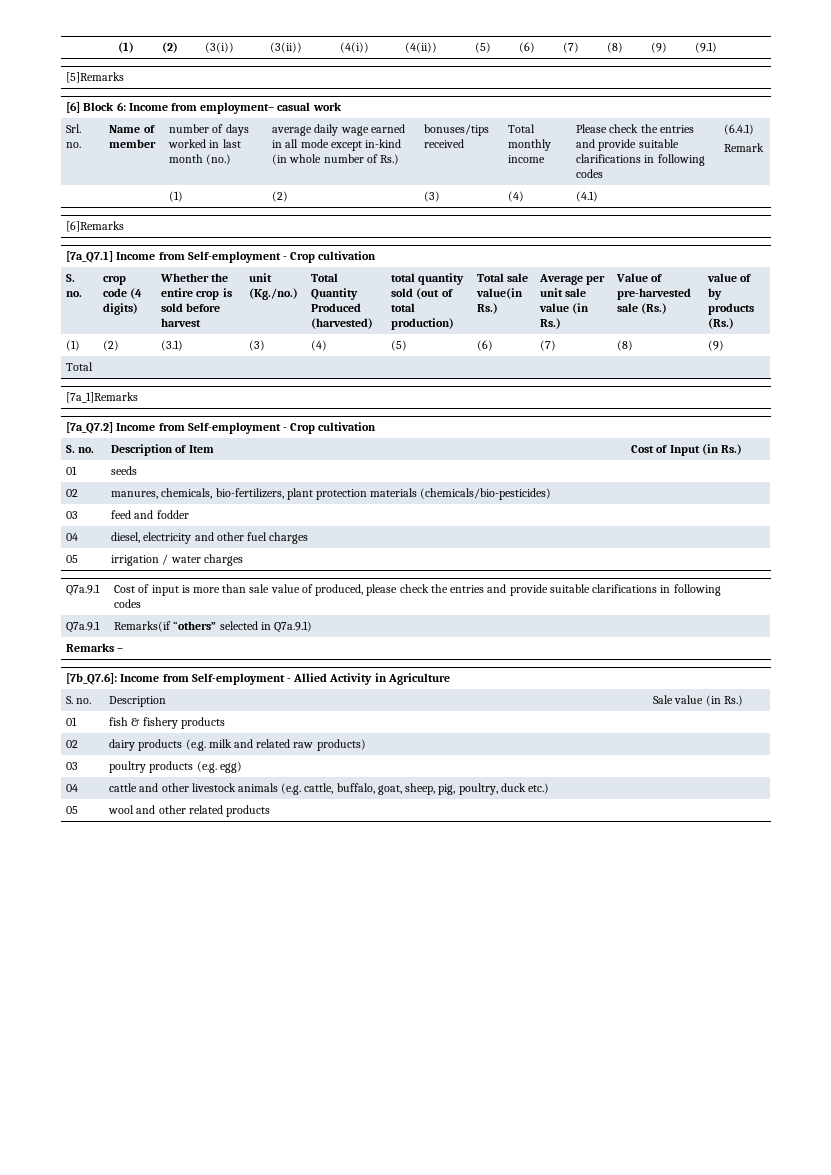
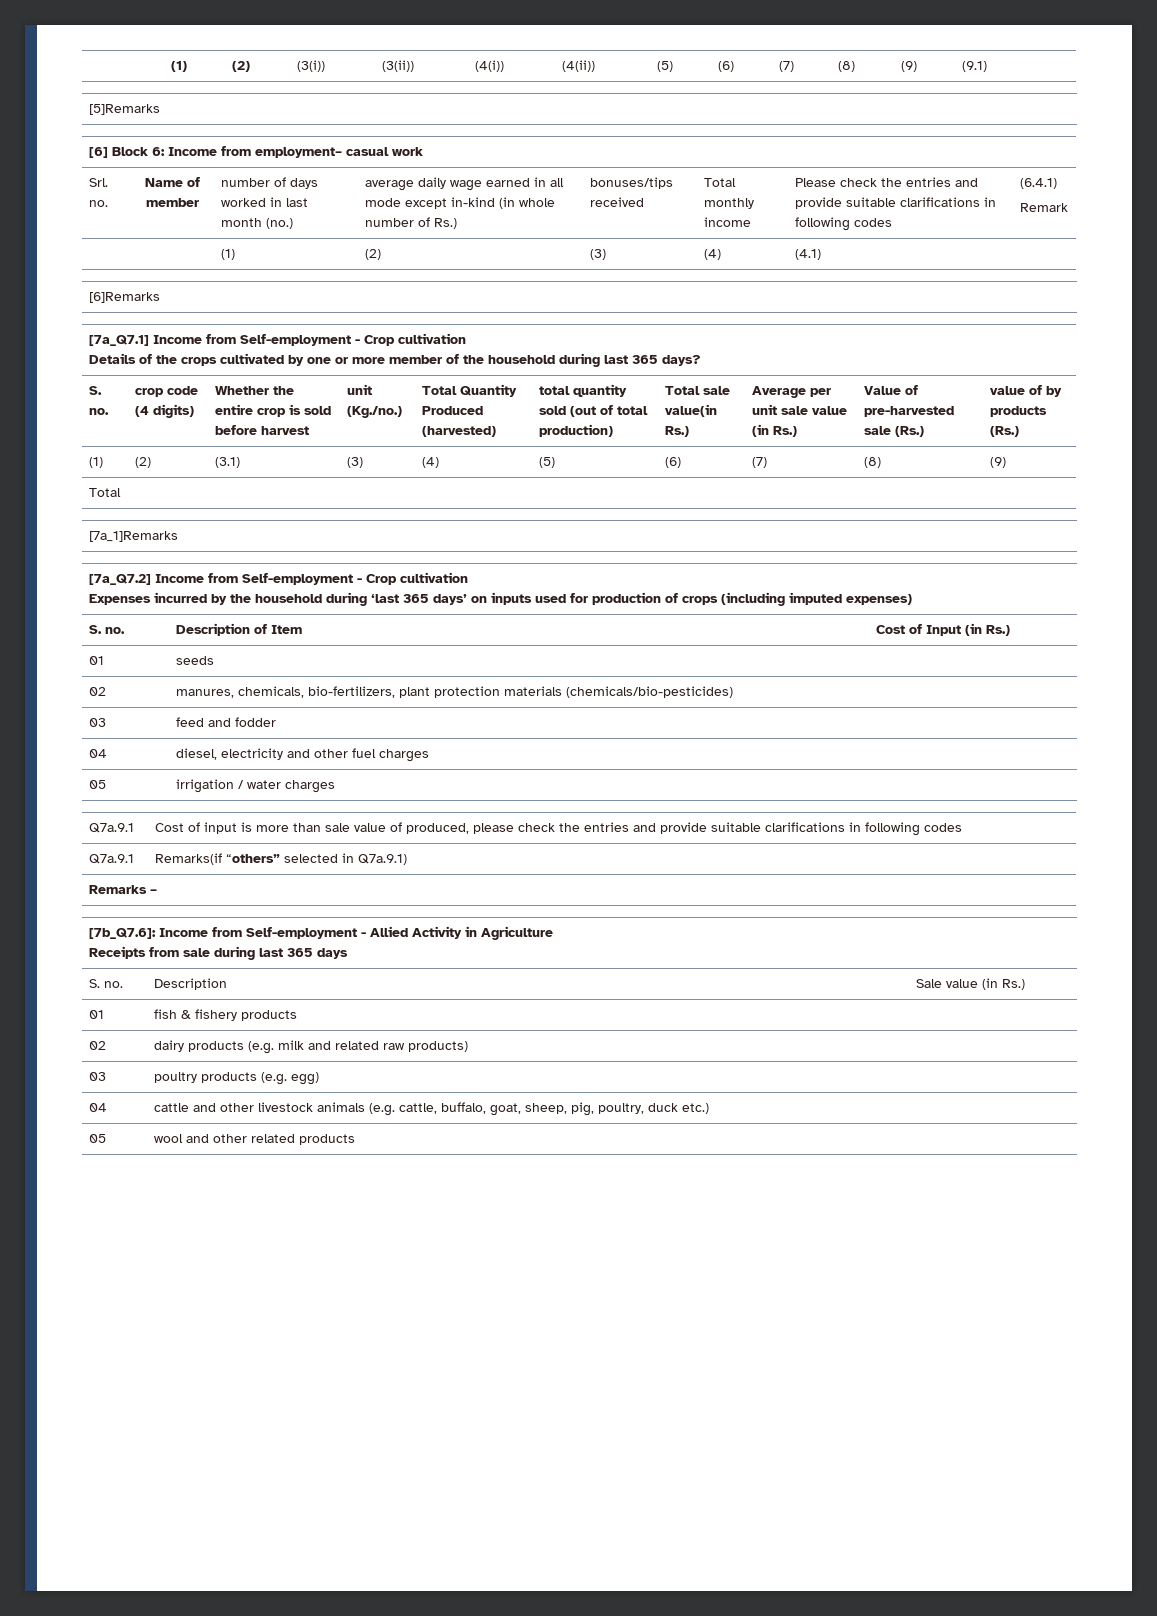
(377, 255) none -> [88,353,701,367] // Details of the crops cultivated by one or more member of the household during last 365 days?
(377, 426) none -> [88,592,912,606] // Expenses incurred by the household during ‘last 365 days’ on inputs used for production of crops (including imputed expenses)
(450, 679) none -> [88,946,348,960] // Receipts from sale during last 365 days

